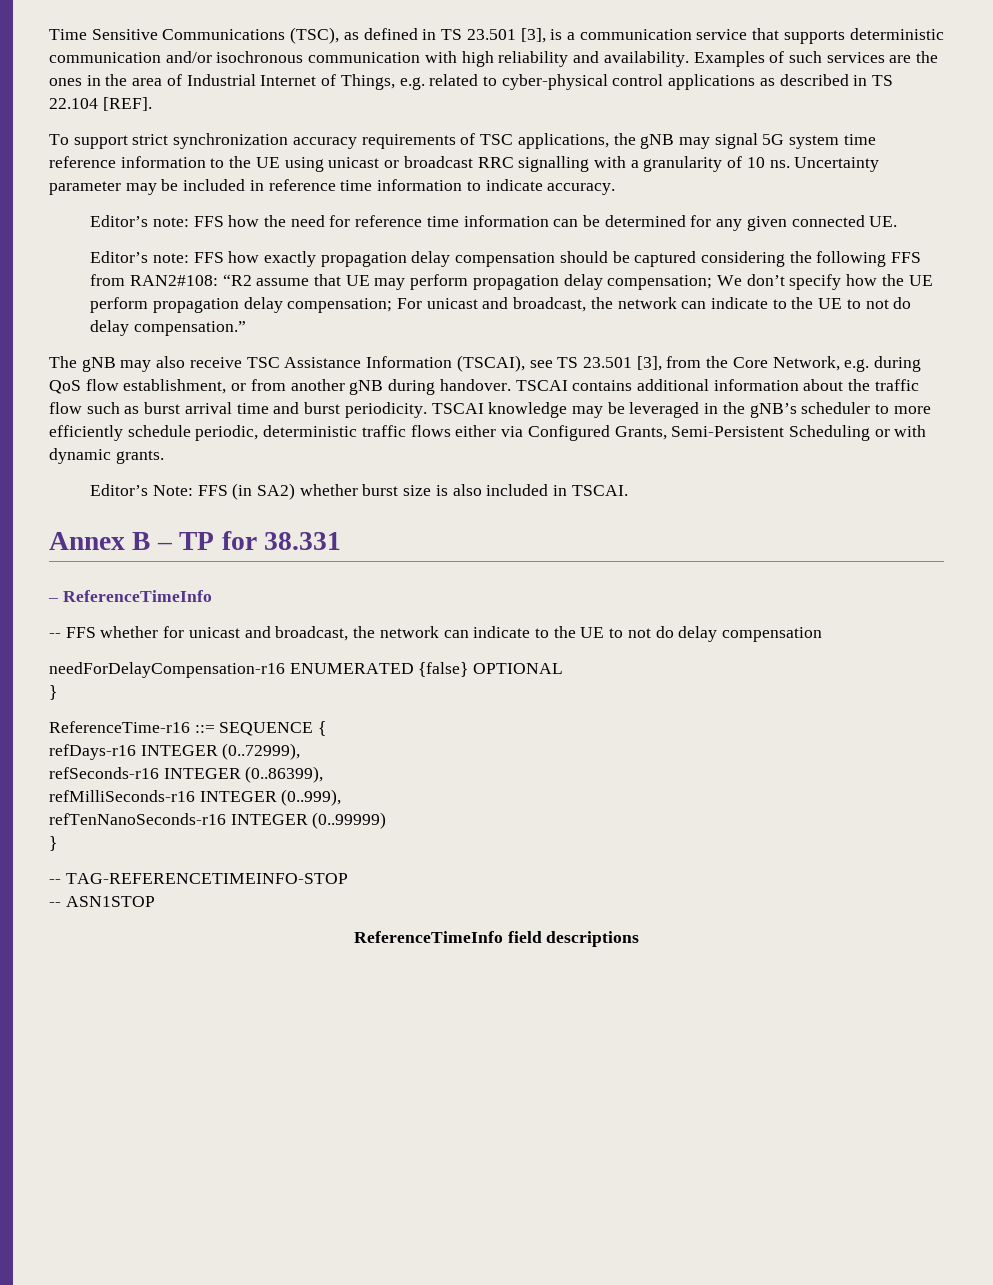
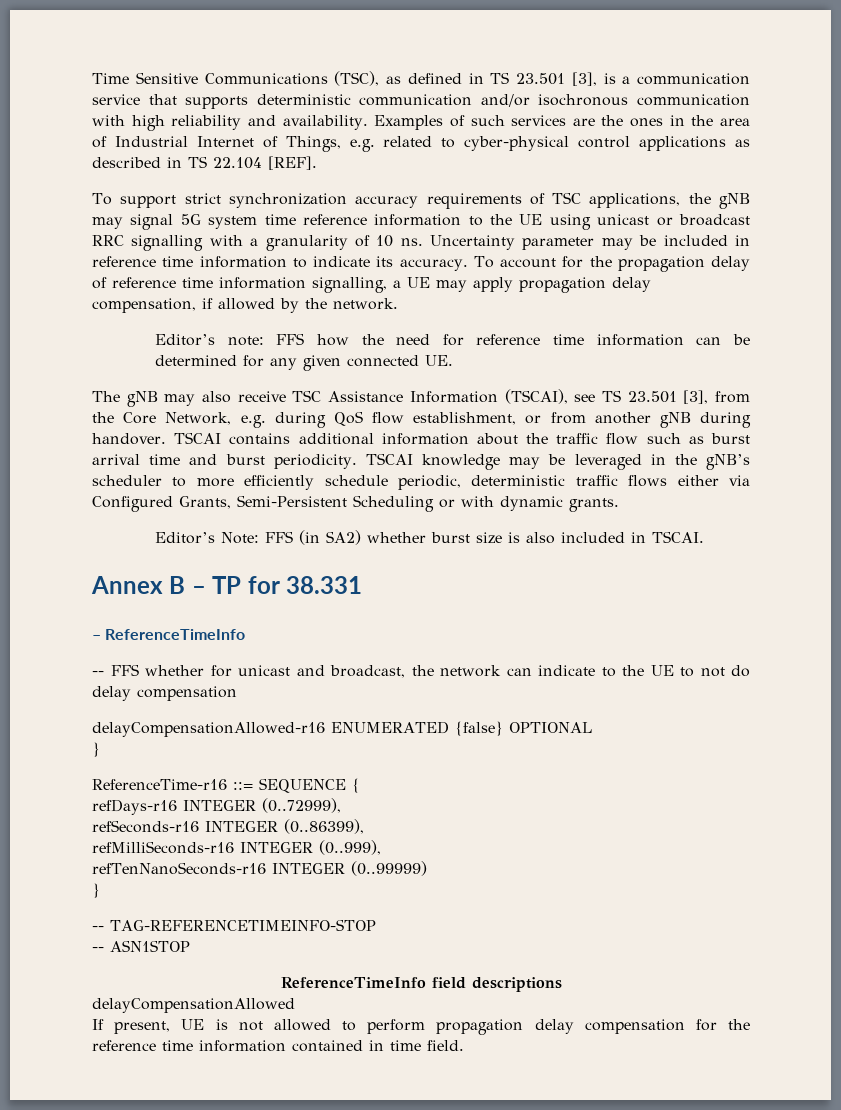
(543, 185) none -> [376,256,394,267] its
(616, 189) none -> [473,256,750,272] [92,277,651,293] [92,298,398,313] To account for the propagation delay of reference time information signalling, a UE may apply propagation delay compensation, if allowed by the network.
[90,251,922,267] [90,274,933,290] [90,297,912,313] [90,320,246,336] // Editor’s note: FFS how exactly propagation delay compensation should be captured considering the following FFS from RAN2#108: “R2 assume that UE may perform propagation delay compensation; We don’t specify how the UE perform propagation delay compensation; For unicast and broadcast, the network can indicate to the UE to not do delay compensation.” -> (453, 360) none
[49,662,285,678] needForDelayCompensation-r16 -> [92,722,325,737] delayCompensationAllowed-r16
(640, 939) none -> [92,998,295,1013] [92,1019,750,1035] [92,1040,464,1052] // delayCompensationAllowed // If present, UE is not allowed to perform propagation delay compensation for the reference time information contained in time field.

